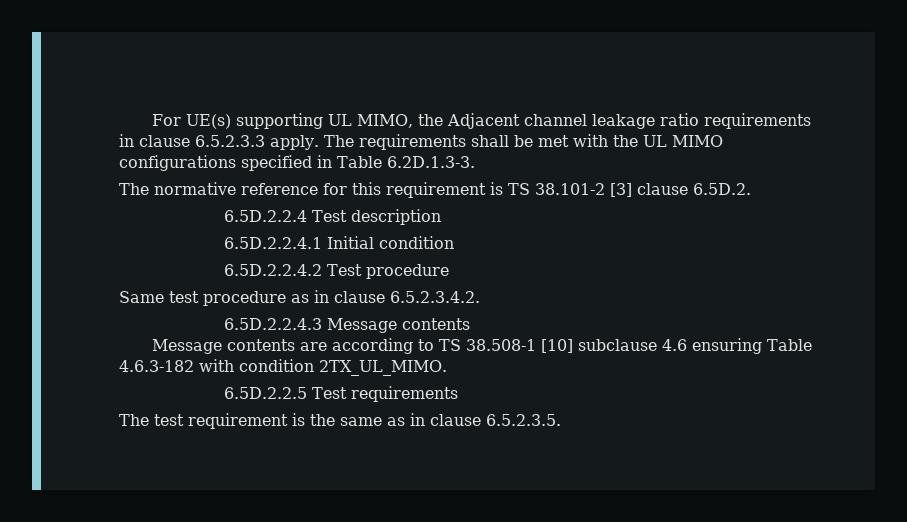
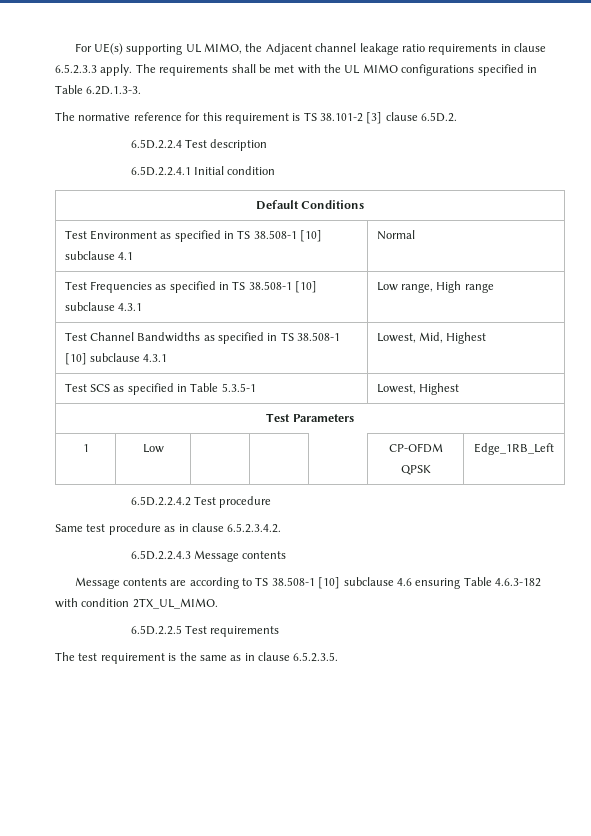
(454, 242) none -> [255,200,365,210] [64,230,323,242] [64,251,133,260] [376,230,415,240] [64,281,318,293] [64,302,142,311] [376,281,494,293] [64,332,341,344] [64,353,168,365] [376,332,487,344] [64,383,256,395] [376,383,459,395] [266,413,354,422] [82,444,89,452] [142,444,164,453] [388,443,443,453] [400,465,431,475] [474,443,554,455] // Default Conditions // Test Environment as specified in TS 38.508-1 [10] subclause 4.1 | Normal // Test Frequencies as specified in TS 38.508-1 [10] subclause 4.3.1 | Low range, High range // Test Channel Bandwidths as specified in TS 38.508-1 [10] subclause 4.3.1 | Lowest, Mid, Highest // Test SCS as specified in Table 5.3.5-1 | Lowest, Highest // Test Parameters // 1 | Low | | | | CP-OFDM QPSK | Edge_1RB_Left

